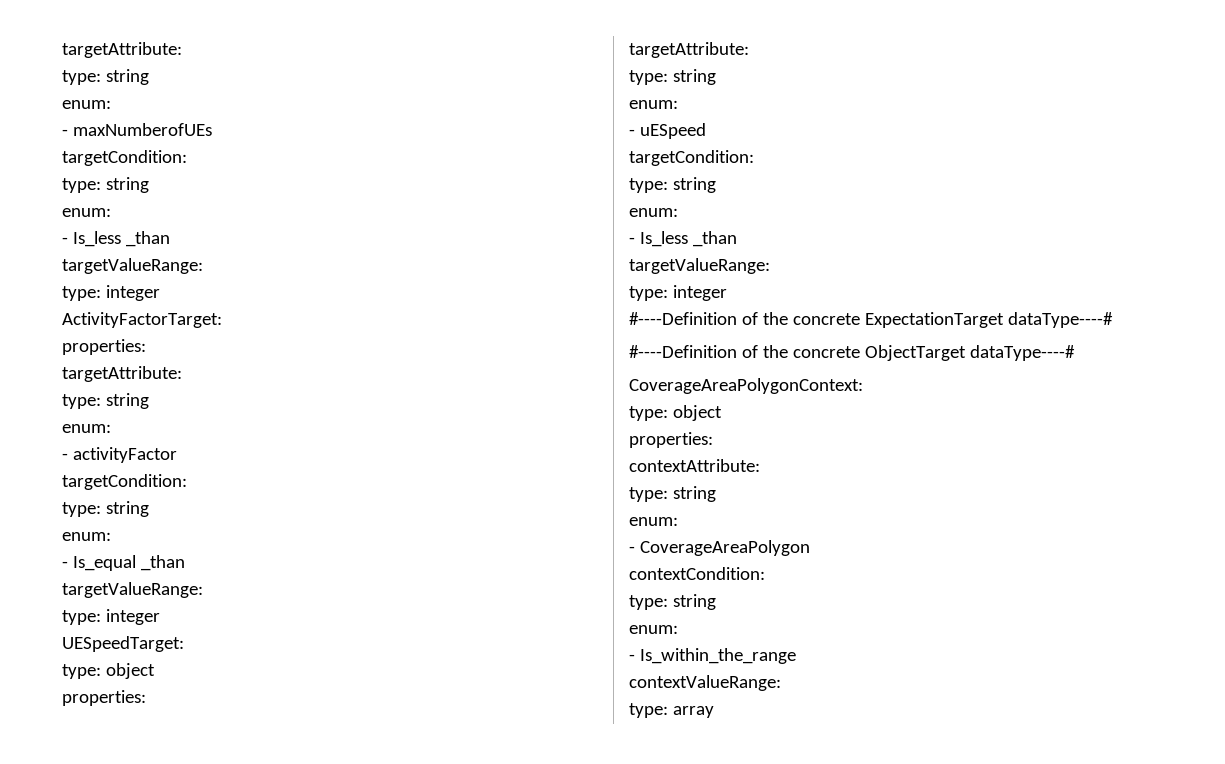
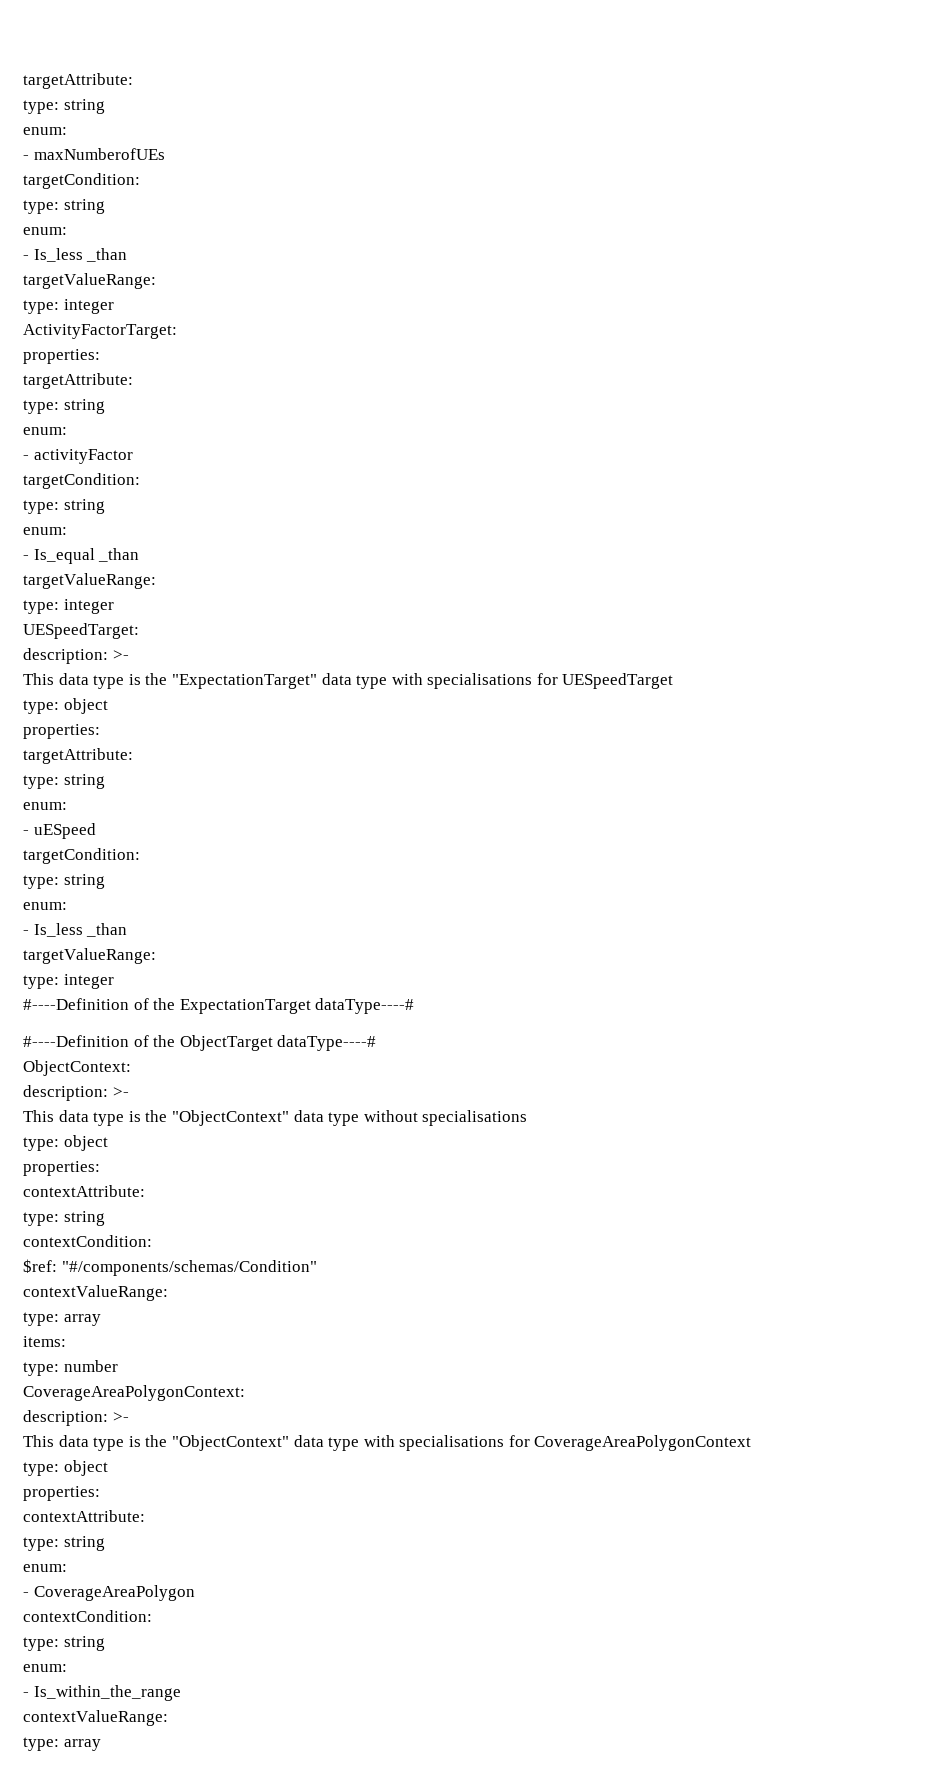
(184, 644) none -> [23,648,129,664] [23,673,674,689] // description: >- // This data type is the "ExpectationTarget" data type with specialisations for UESpeedTarget
[792,313,860,325] concrete -> (176, 1004) none
[792,346,860,358] concrete -> (176, 1041) none
[629,378,863,394] CoverageAreaPolygonContext: -> [23,1060,131,1076] [23,1085,129,1101] [23,1110,528,1126] [23,1135,108,1151] [23,1161,100,1176] [23,1185,145,1197] [23,1211,105,1226] [23,1235,152,1247] [23,1259,317,1276] [23,1285,168,1301] [23,1312,101,1326] [23,1336,66,1347] [23,1360,118,1376] [23,1385,245,1401] [23,1410,129,1426] [23,1435,752,1451] ObjectContext: // description: >- // This data type is the "ObjectContext" data type without specialisations // type: object // properties: // contextAttribute: // type: string // contextCondition: // $ref: "#/components/schemas/Condition" // contextValueRange: // type: array // items: // type: number // CoverageAreaPolygonContext: // description: >- // This data type is the "ObjectContext" data type with specialisations for CoverageAreaPolygonContext

